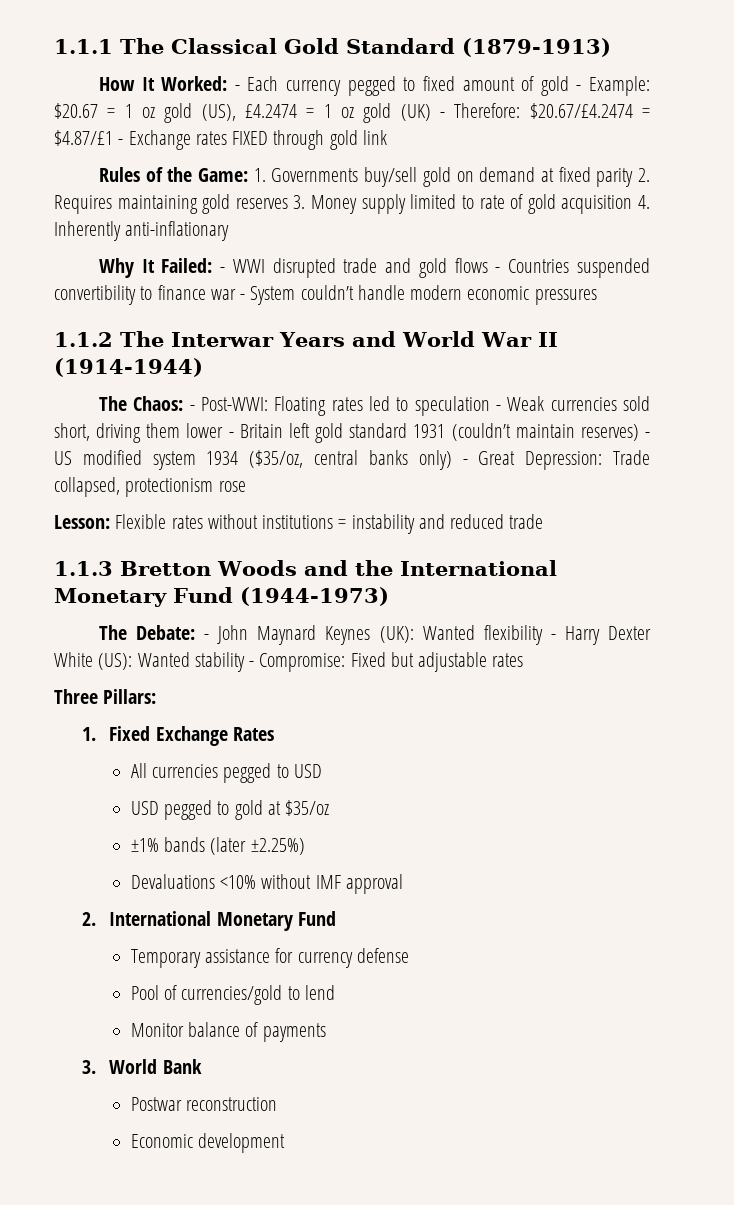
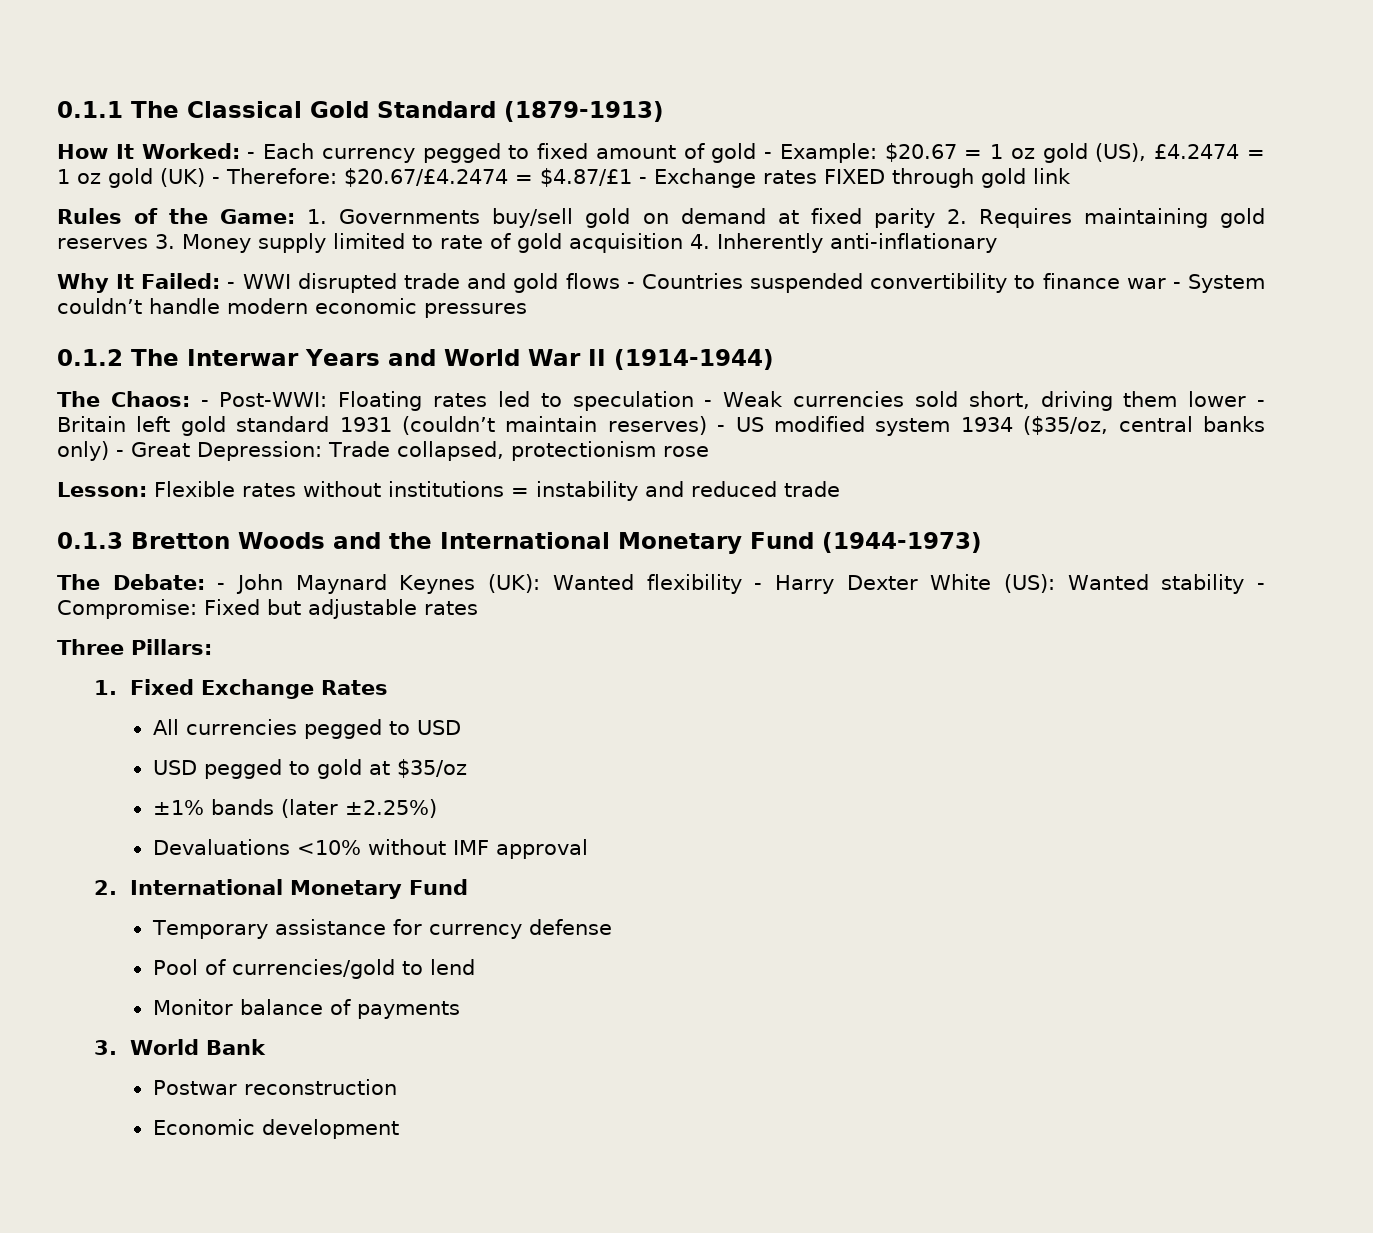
[54,39,113,54] 1.1.1 -> [57,101,123,118] 0.1.1
[54,332,113,347] 1.1.2 -> [57,349,123,366] 0.1.2
[54,561,113,576] 1.1.3 -> [57,532,123,549] 0.1.3

